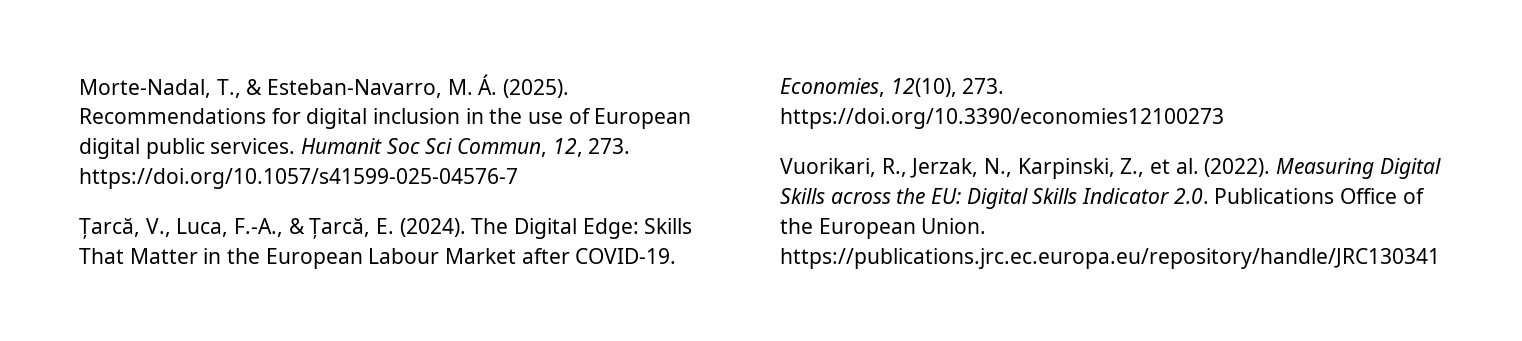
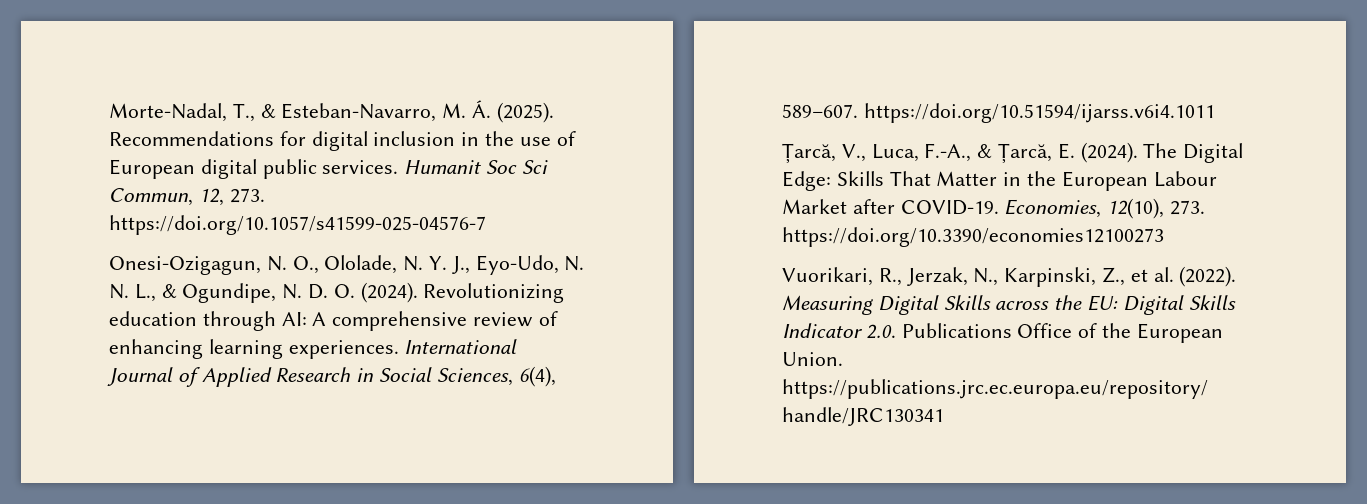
(518, 178) none -> [109,255,585,275] [109,282,565,303] [109,311,558,331] [109,339,518,359] [107,366,556,387] [782,103,1215,123] // Onesi-Ozigagun, N. O., Ololade, N. Y. J., Eyo-Udo, N. N. L., & Ogundipe, N. D. O. (2024). Revolutionizing education through AI: A comprehensive review of enhancing learning experiences. International Journal of Applied Research in Social Sciences, 6(4), 589–607. https://doi.org/10.51594/ijarss.v6i4.1011

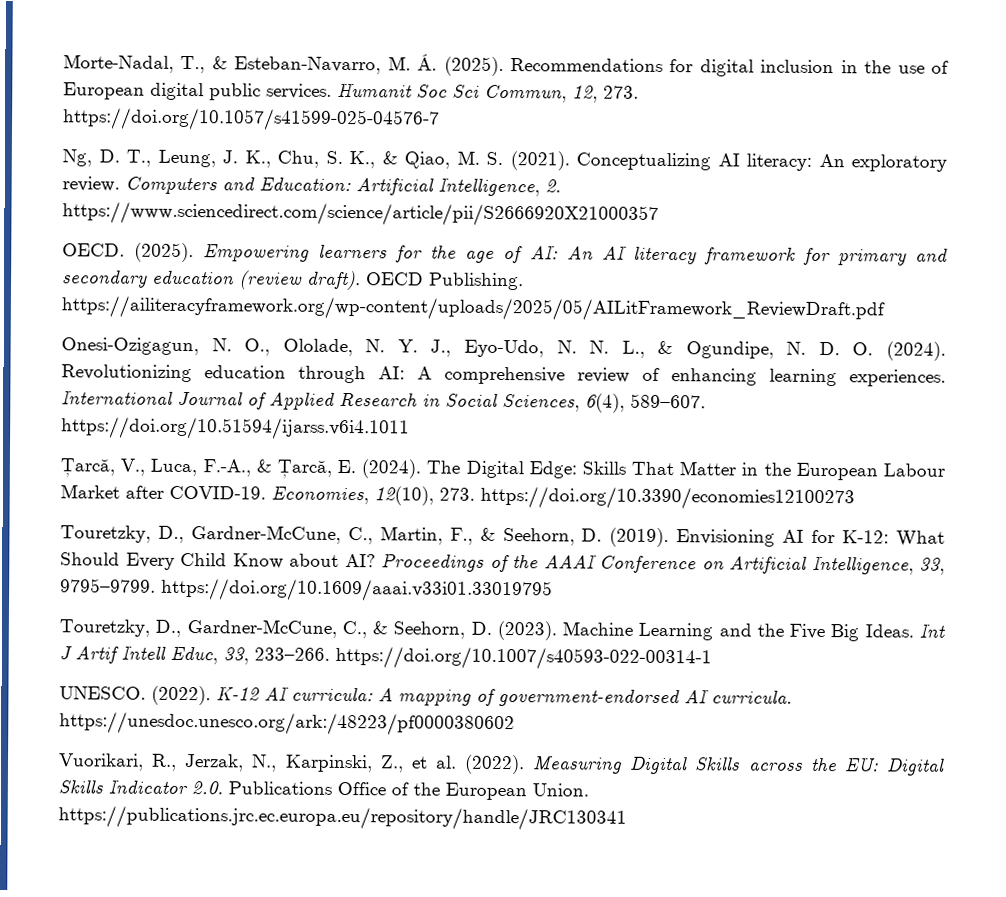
(486, 225) none -> [62,149,947,172] [62,176,561,197] [62,201,659,227] [62,242,949,266] [62,270,524,291] [61,295,885,323] // Ng, D. T., Leung, J. K., Chu, S. K., & Qiao, M. S. (2021). Conceptualizing AI literacy: An exploratory review. Computers and Education: Artificial Intelligence, 2. https://www.sciencedirect.com/science/article/pii/S2666920X21000357 // OECD. (2025). Empowering learners for the age of AI: An AI literacy framework for primary and secondary education (review draft). OECD Publishing. https://ailiteracyframework.org/wp-content/uploads/2025/05/AILitFramework_ReviewDraft.pdf
(1164, 237) none -> [60,525,946,548] [60,552,945,575] [60,577,553,603] [59,619,946,642] [59,645,712,671] [59,685,792,708] [59,711,515,737] // Touretzky, D., Gardner-McCune, C., Martin, F., & Seehorn, D. (2019). Envisioning AI for K-12: What Should Every Child Know about AI? Proceedings of the AAAI Conference on Artificial Intelligence, 33, 9795–9799. https://doi.org/10.1609/aaai.v33i01.33019795 // Touretzky, D., Gardner-McCune, C., & Seehorn, D. (2023). Machine Learning and the Five Big Ideas. Int J Artif Intell Educ, 33, 233–266. https://doi.org/10.1007/s40593-022-00314-1 // UNESCO. (2022). K-12 AI curricula: A mapping of government-endorsed AI curricula. https://unesdoc.unesco.org/ark:/48223/pf0000380602

